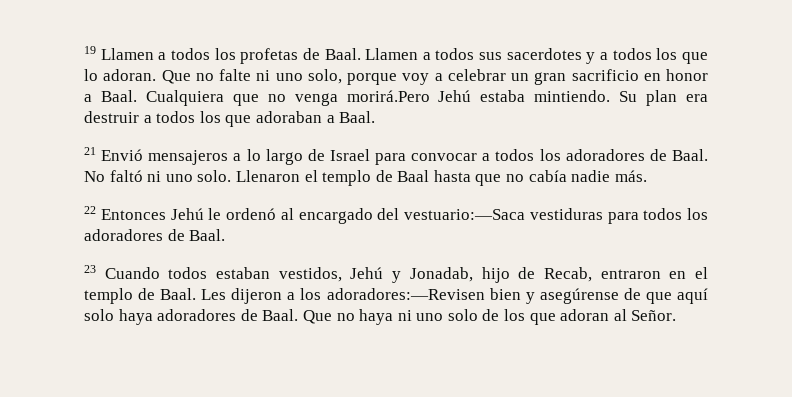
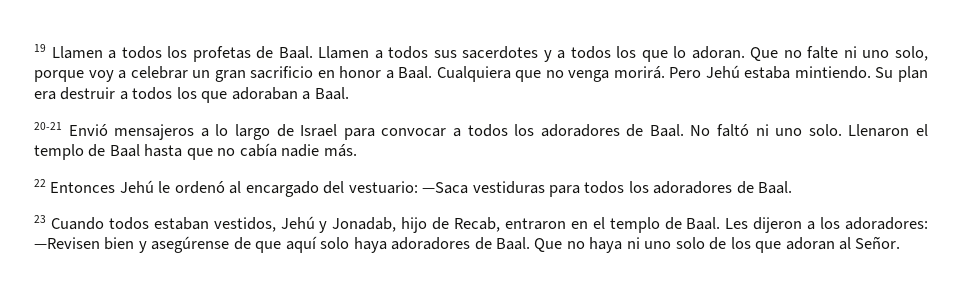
[346,90,430,102] morirá.Pero -> [613,66,702,79] morirá. Pero
[84,147,96,155] 21 -> [34,122,62,130] 20-21
[404,209,525,220] vestuario:—Saca -> [348,181,469,194] vestuario: —Saca
[326,288,485,300] adoradores:—Revisen -> [845,217,929,230] [34,237,100,249] adoradores: —Revisen

